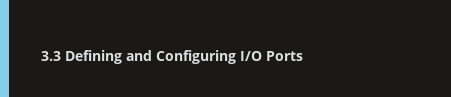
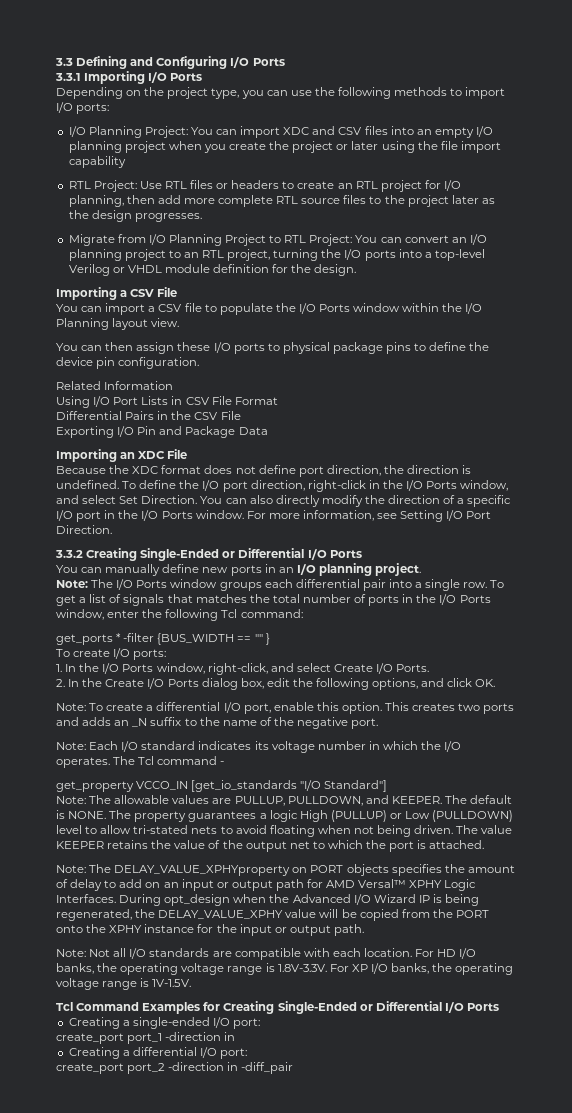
(303, 56) none -> [55,71,203,84] [56,87,506,99] [56,102,110,114] [68,126,494,138] [68,141,501,153] [68,156,126,168] [68,180,462,192] [68,195,495,207] [68,210,202,222] [68,234,487,246] [68,249,485,261] [68,264,357,276] [56,287,178,300] [56,303,483,315] [56,318,180,330] [56,342,490,354] [56,357,200,369] [56,381,174,390] [56,396,278,408] [56,411,241,420] [56,426,268,438] [56,449,188,462] [56,465,472,477] [56,480,509,492] [56,495,512,507] [56,510,492,522] [56,525,112,534] [55,548,362,561] [56,563,422,576] [56,579,505,591] [56,594,491,606] [56,609,303,621] [56,633,270,645] [56,648,167,660] [56,663,430,675] [56,678,496,690] [56,702,515,714] [56,717,379,729] [56,741,462,753] [56,756,225,768] [56,780,388,792] [56,795,513,806] [56,810,514,822] [56,825,513,837] [56,840,485,852] [56,864,515,876] [56,879,477,891] [56,894,480,906] [56,909,489,921] [56,924,364,936] [56,948,477,960] [56,963,514,975] [56,978,192,990] [56,1001,499,1014] [68,1017,261,1029] [56,1032,236,1044] [68,1047,248,1059] [56,1062,294,1074] // 3.3.1 Importing I/O Ports // Depending on the project type, you can use the following methods to import I/O ports: // I/O Planning Project: You can import XDC and CSV files into an empty I/O planning project when you create the project or later using the file import capability // RTL Project: Use RTL files or headers to create an RTL project for I/O planning, then add more complete RTL source files to the project later as the design progresses. // Migrate from I/O Planning Project to RTL Project: You can convert an I/O planning project to an RTL project, turning the I/O ports into a top-level Verilog or VHDL module definition for the design. // Importing a CSV File // You can import a CSV file to populate the I/O Ports window within the I/O Planning layout view. // You can then assign these I/O ports to physical package pins to define the device pin configuration. // Related Information // Using I/O Port Lists in CSV File Format // Differential Pairs in the CSV File // Exporting I/O Pin and Package Data // Importing an XDC File // Because the XDC format does not define port direction, the direction is undefined. To define the I/O port direction, right-click in the I/O Ports window, and select Set Direction. You can also directly modify the direction of a specific I/O port in the I/O Ports window. For more information, see Setting I/O Port Direction. // 3.3.2 Creating Single-Ended or Differential I/O Ports // You can manually define new ports in an I/O planning project. // Note: The I/O Ports window groups each differential pair into a single row. To get a list of signals that matches the total number of ports in the I/O Ports window, enter the following Tcl command: // get_ports * -filter {BUS_WIDTH == "" } // To create I/O ports: // 1. In the I/O Ports window, right-click, and select Create I/O Ports. // 2. In the Create I/O Ports dialog box, edit the following options, and click OK. // Note: To create a differential I/O port, enable this option. This creates two ports and adds an _N suffix to the name of the negative port. // Note: Each I/O standard indicates its voltage number in which the I/O operates. The Tcl command - // get_property VCCO_IN [get_io_standards "I/O Standard"] // Note: The allowable values are PULLUP, PULLDOWN, and KEEPER. The default is NONE. The property guarantees a logic High (PULLUP) or Low (PULLDOWN) level to allow tri-stated nets to avoid floating when not being driven. The value KEEPER retains the value of the output net to which the port is attached. // Note: The DELAY_VALUE_XPHYproperty on PORT objects specifies the amount of delay to add on an input or output path for AMD Versal™ XPHY Logic Interfaces. During opt_design when the Advanced I/O Wizard IP is being regenerated, the DELAY_VALUE_XPHY value will be copied from the PORT onto the XPHY instance for the input or output path. // Note: Not all I/O standards are compatible with each location. For HD I/O banks, the operating voltage range is 1.8V-3.3V. For XP I/O banks, the operating voltage range is 1V-1.5V. // Tcl Command Examples for Creating Single-Ended or Differential I/O Ports // Creating a single-ended I/O port: // create_port port_1 -direction in // Creating a differential I/O port: // create_port port_2 -direction in -diff_pair

